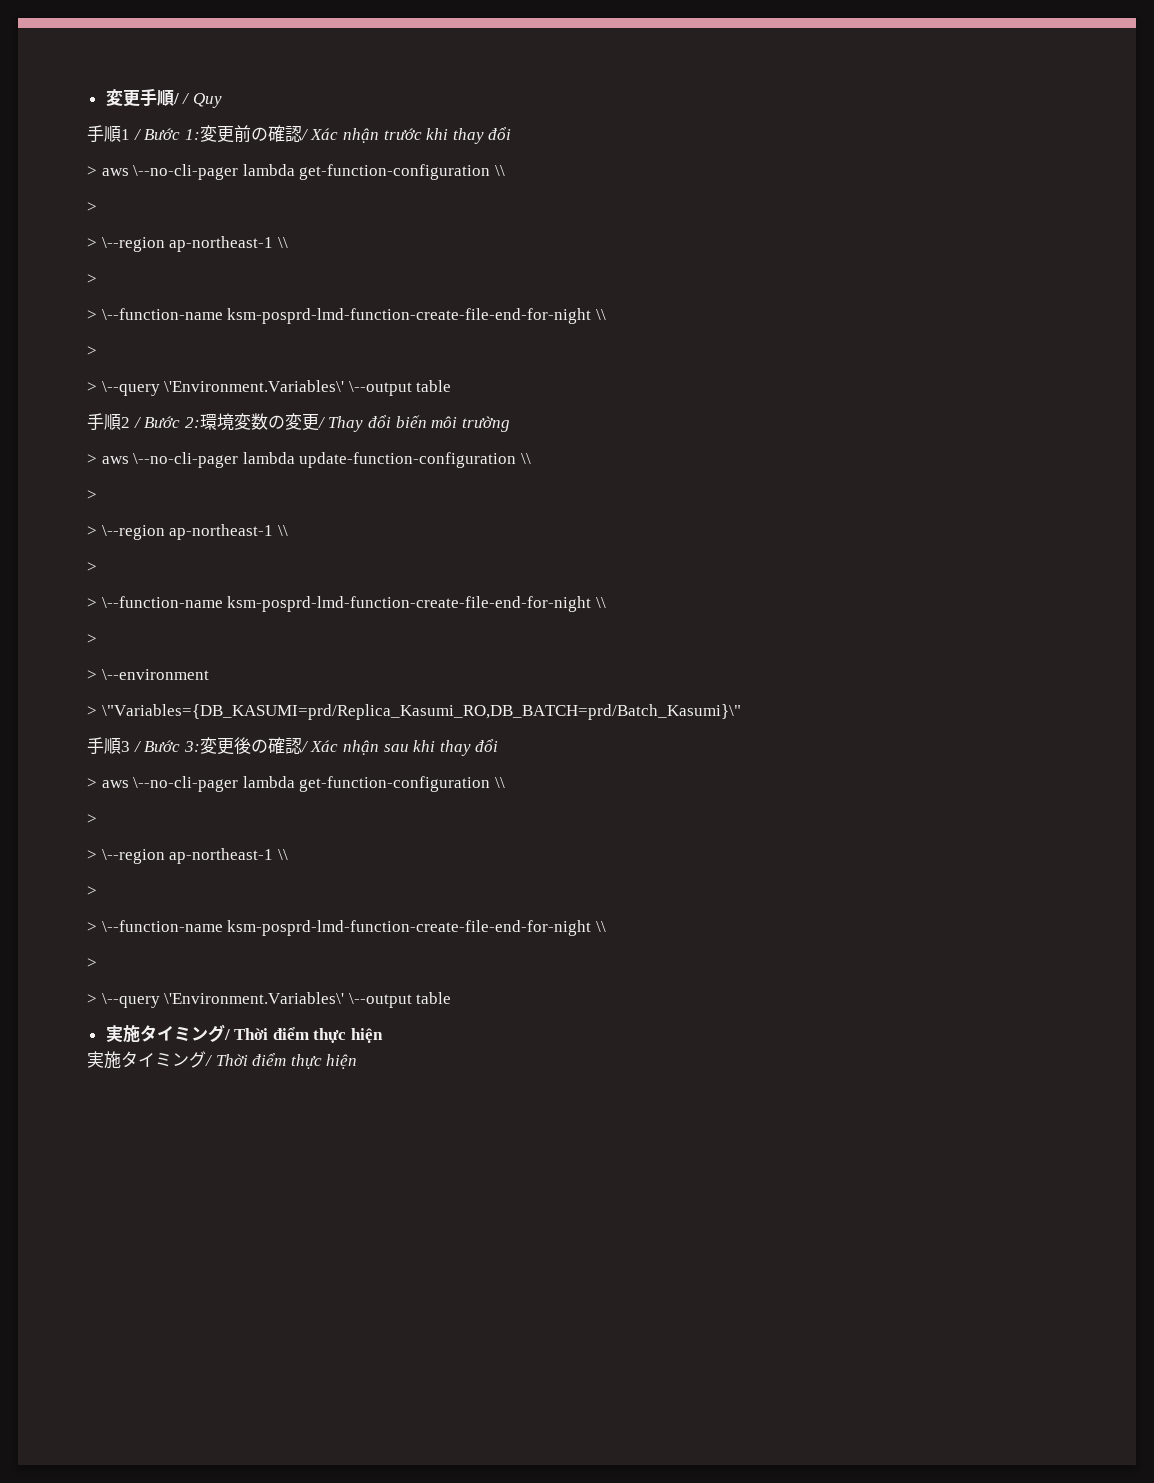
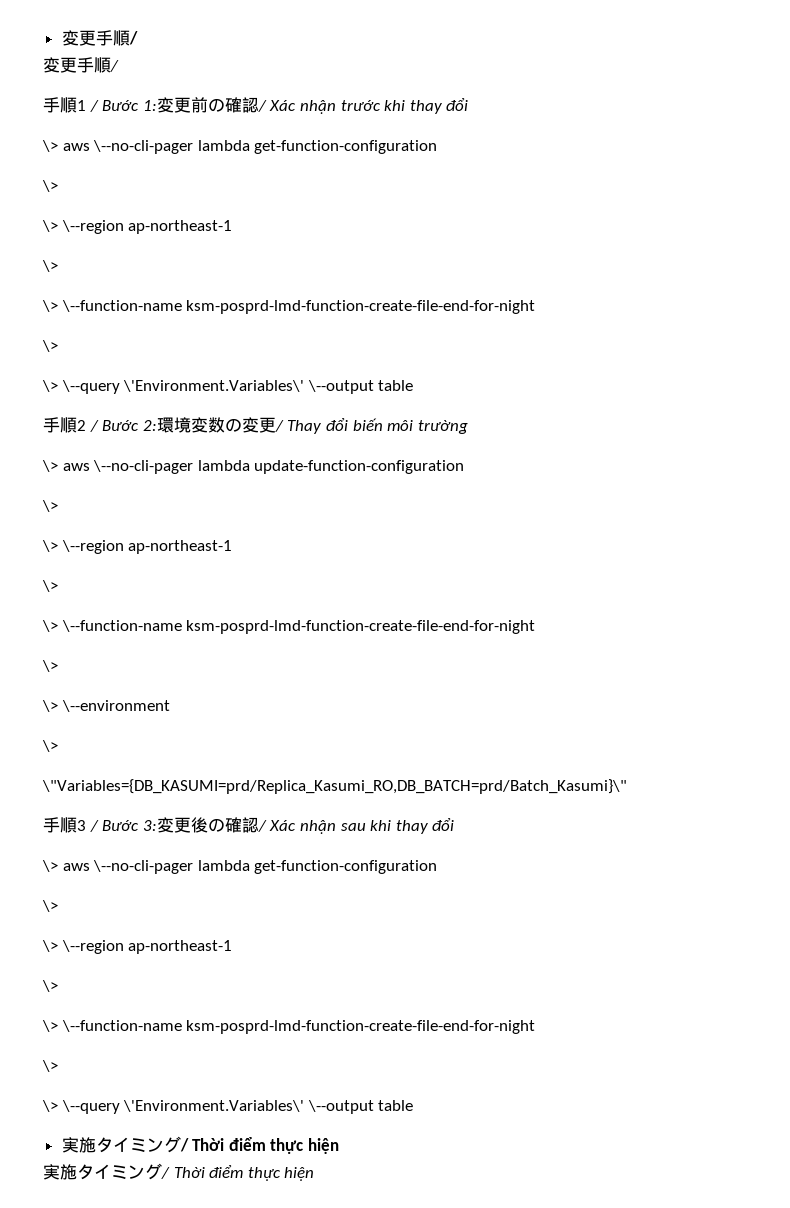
[105,88,222,108] 変更手順/ / Quy -> [61,30,138,46] [43,57,119,73] 変更手順/ // 変更手順/
[87,164,505,180] [87,202,97,212] [87,236,288,252] [87,274,97,284] [87,308,606,324] [87,346,97,356] [87,382,97,392] > aws \--no-cli-pager lambda get-function-configuration \\ // > // > \--region ap-northeast-1 \\ // > // > \--function-name ksm-posprd-lmd-function-create-file-end-for-night \\ // > // > -> [42,140,438,154] [42,180,58,192] [42,220,233,234] [42,260,58,272] [42,300,536,314] [42,340,58,352] [42,380,58,392] \> aws \--no-cli-pager lambda get-function-configuration // \> // \> \--region ap-northeast-1 // \> // \> \--function-name ksm-posprd-lmd-function-create-file-end-for-night // \> // \>
[87,454,97,464] > -> [42,460,58,472] \>
[520,453,531,464] [87,490,97,500] [87,524,288,540] [87,562,97,572] [87,596,606,612] [87,634,97,644] [87,670,97,680] \\ // > // > \--region ap-northeast-1 \\ // > // > \--function-name ksm-posprd-lmd-function-create-file-end-for-night \\ // > // > -> [42,500,58,512] [42,540,233,554] [42,580,58,592] [42,620,536,634] [42,660,58,672] [42,700,58,712] // \> // \> \--region ap-northeast-1 // \> // \> \--function-name ksm-posprd-lmd-function-create-file-end-for-night // \> // \>
[87,706,97,716] > -> [42,740,58,752] \> //
[87,776,505,792] [87,814,97,824] [87,848,288,864] [87,886,97,896] [87,920,606,936] [87,958,97,968] [87,994,97,1004] > aws \--no-cli-pager lambda get-function-configuration \\ // > // > \--region ap-northeast-1 \\ // > // > \--function-name ksm-posprd-lmd-function-create-file-end-for-night \\ // > // > -> [42,860,438,874] [42,900,58,912] [42,940,233,954] [42,980,58,992] [42,1020,536,1034] [42,1060,58,1072] [42,1100,58,1112] \> aws \--no-cli-pager lambda get-function-configuration // \> // \> \--region ap-northeast-1 // \> // \> \--function-name ksm-posprd-lmd-function-create-file-end-for-night // \> // \>

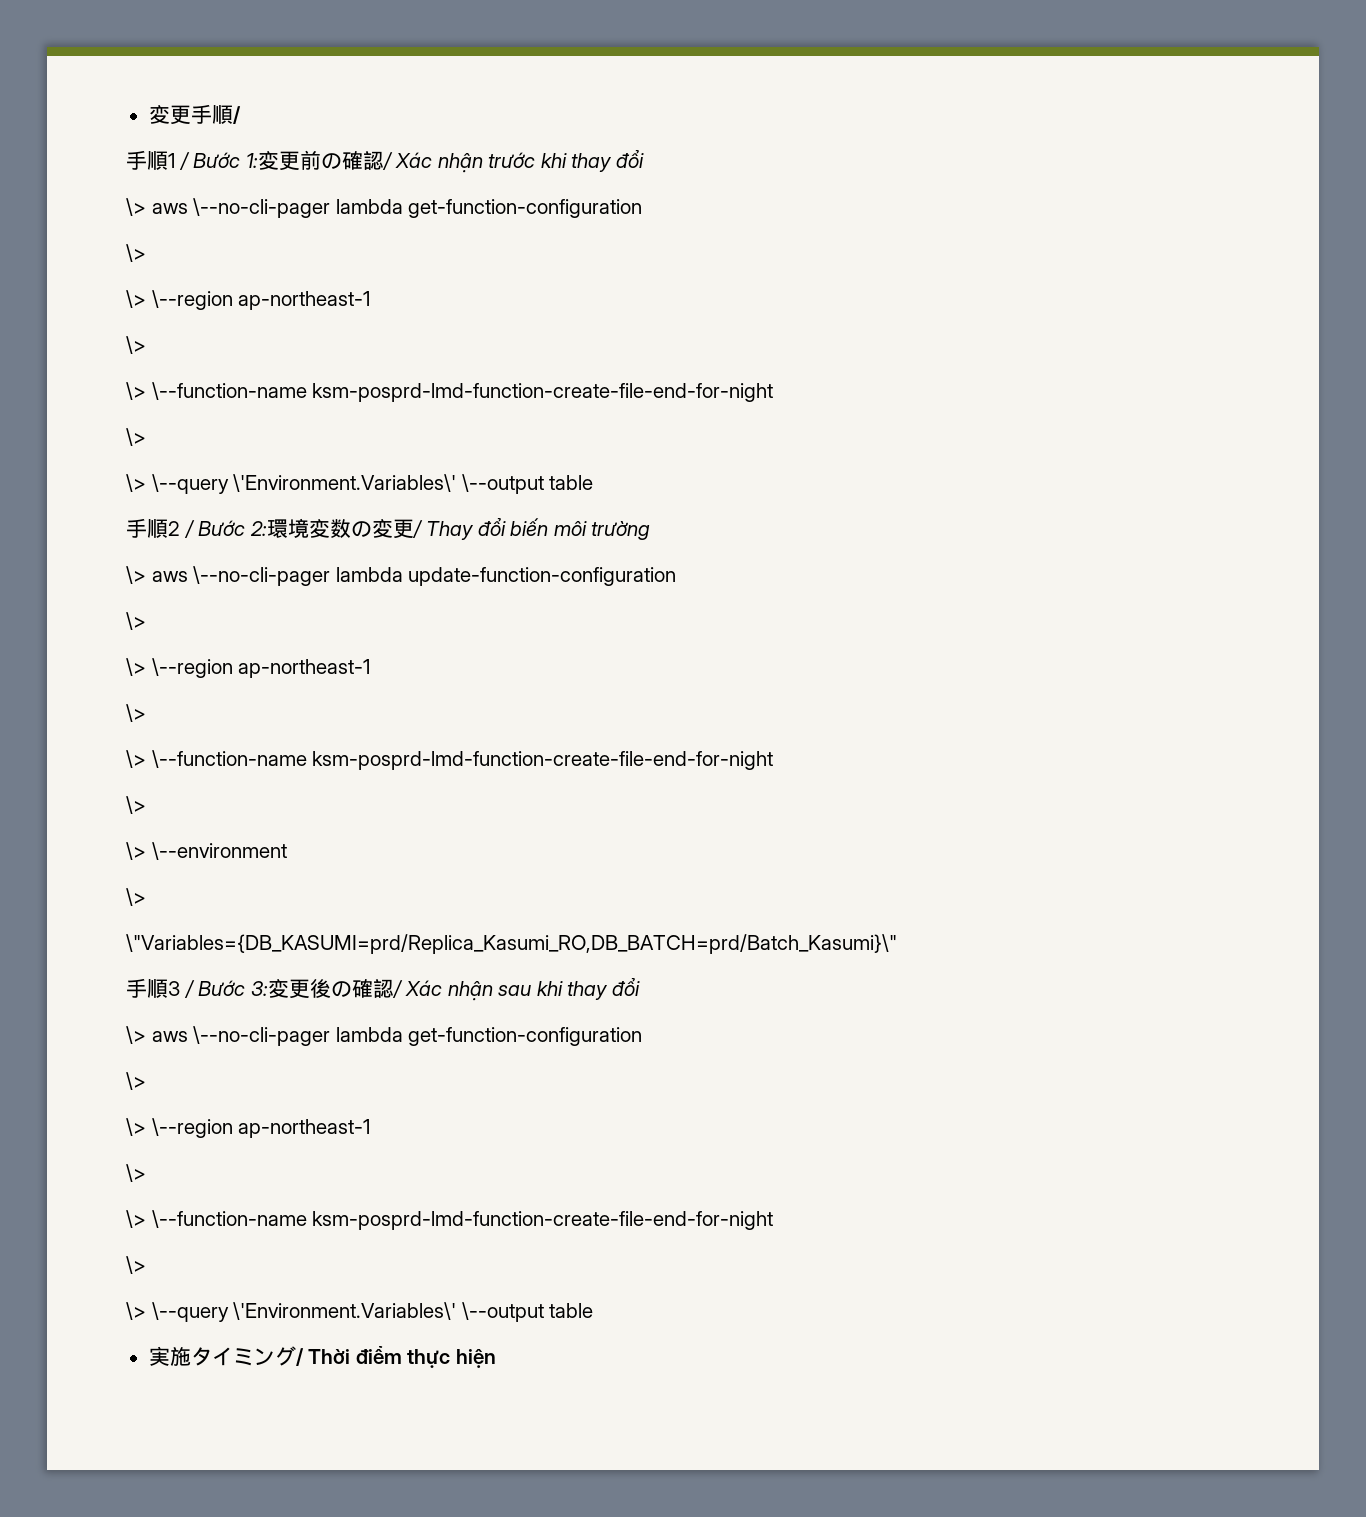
[61,30,138,46] [43,57,119,73] 変更手順/ // 変更手順/ -> [148,104,241,125] 変更手順/
[43,1163,315,1181] // 実施タイミング/ Thời điểm thực hiện -> (496, 1358) none

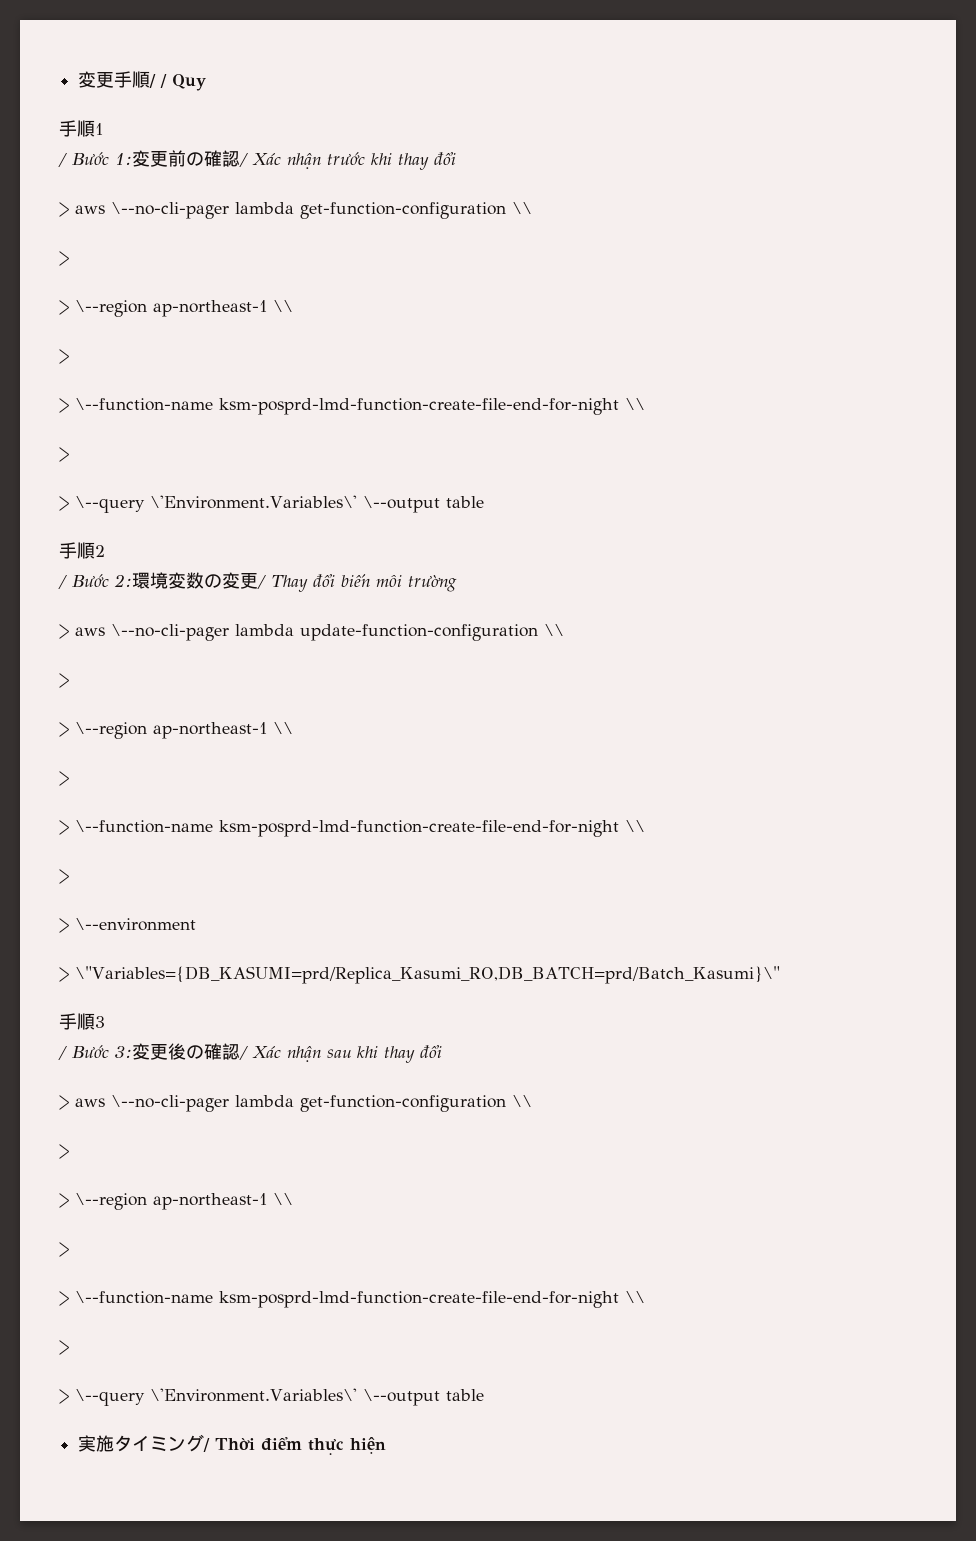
(241, 115) none -> [160,74,207,91] / Quy
(175, 160) none -> (103, 129) //
[126,198,643,218] [126,244,146,262] [126,290,371,310] [126,336,146,354] [126,382,774,402] [126,428,146,446] [126,474,146,492] \> aws \--no-cli-pager lambda get-function-configuration // \> // \> \--region ap-northeast-1 // \> // \> \--function-name ksm-posprd-lmd-function-create-file-end-for-night // \> // \> -> [59,202,532,219] [59,251,69,266] [59,300,293,317] [59,349,69,364] [59,398,645,415] [59,447,69,462] [59,496,69,511] > aws \--no-cli-pager lambda get-function-configuration \\ // > // > \--region ap-northeast-1 \\ // > // > \--function-name ksm-posprd-lmd-function-create-file-end-for-night \\ // > // >
(180, 528) none -> (105, 551) //
[126,566,146,584] \> -> [59,624,69,639] >
[126,612,146,630] [126,658,371,678] [126,704,146,722] [126,750,774,770] [126,796,146,814] [126,842,146,860] // \> // \> \--region ap-northeast-1 // \> // \> \--function-name ksm-posprd-lmd-function-create-file-end-for-night // \> // \> -> [544,624,564,636] [59,673,69,688] [59,722,293,739] [59,771,69,786] [59,820,645,837] [59,869,69,884] [59,918,69,933] \\ // > // > \--region ap-northeast-1 \\ // > // > \--function-name ksm-posprd-lmd-function-create-file-end-for-night \\ // > // >
[126,888,146,906] \> // -> [59,967,69,982] >
(180, 988) none -> (105, 1022) //
[126,1026,643,1046] [126,1072,146,1090] [126,1118,371,1138] [126,1164,146,1182] [126,1210,774,1230] [126,1256,146,1274] [126,1302,146,1320] \> aws \--no-cli-pager lambda get-function-configuration // \> // \> \--region ap-northeast-1 // \> // \> \--function-name ksm-posprd-lmd-function-create-file-end-for-night // \> // \> -> [59,1095,532,1112] [59,1144,69,1159] [59,1193,293,1210] [59,1242,69,1257] [59,1291,645,1308] [59,1340,69,1355] [59,1389,69,1404] > aws \--no-cli-pager lambda get-function-configuration \\ // > // > \--region ap-northeast-1 \\ // > // > \--function-name ksm-posprd-lmd-function-create-file-end-for-night \\ // > // >

